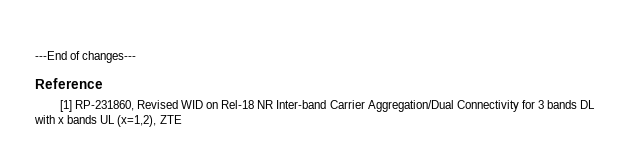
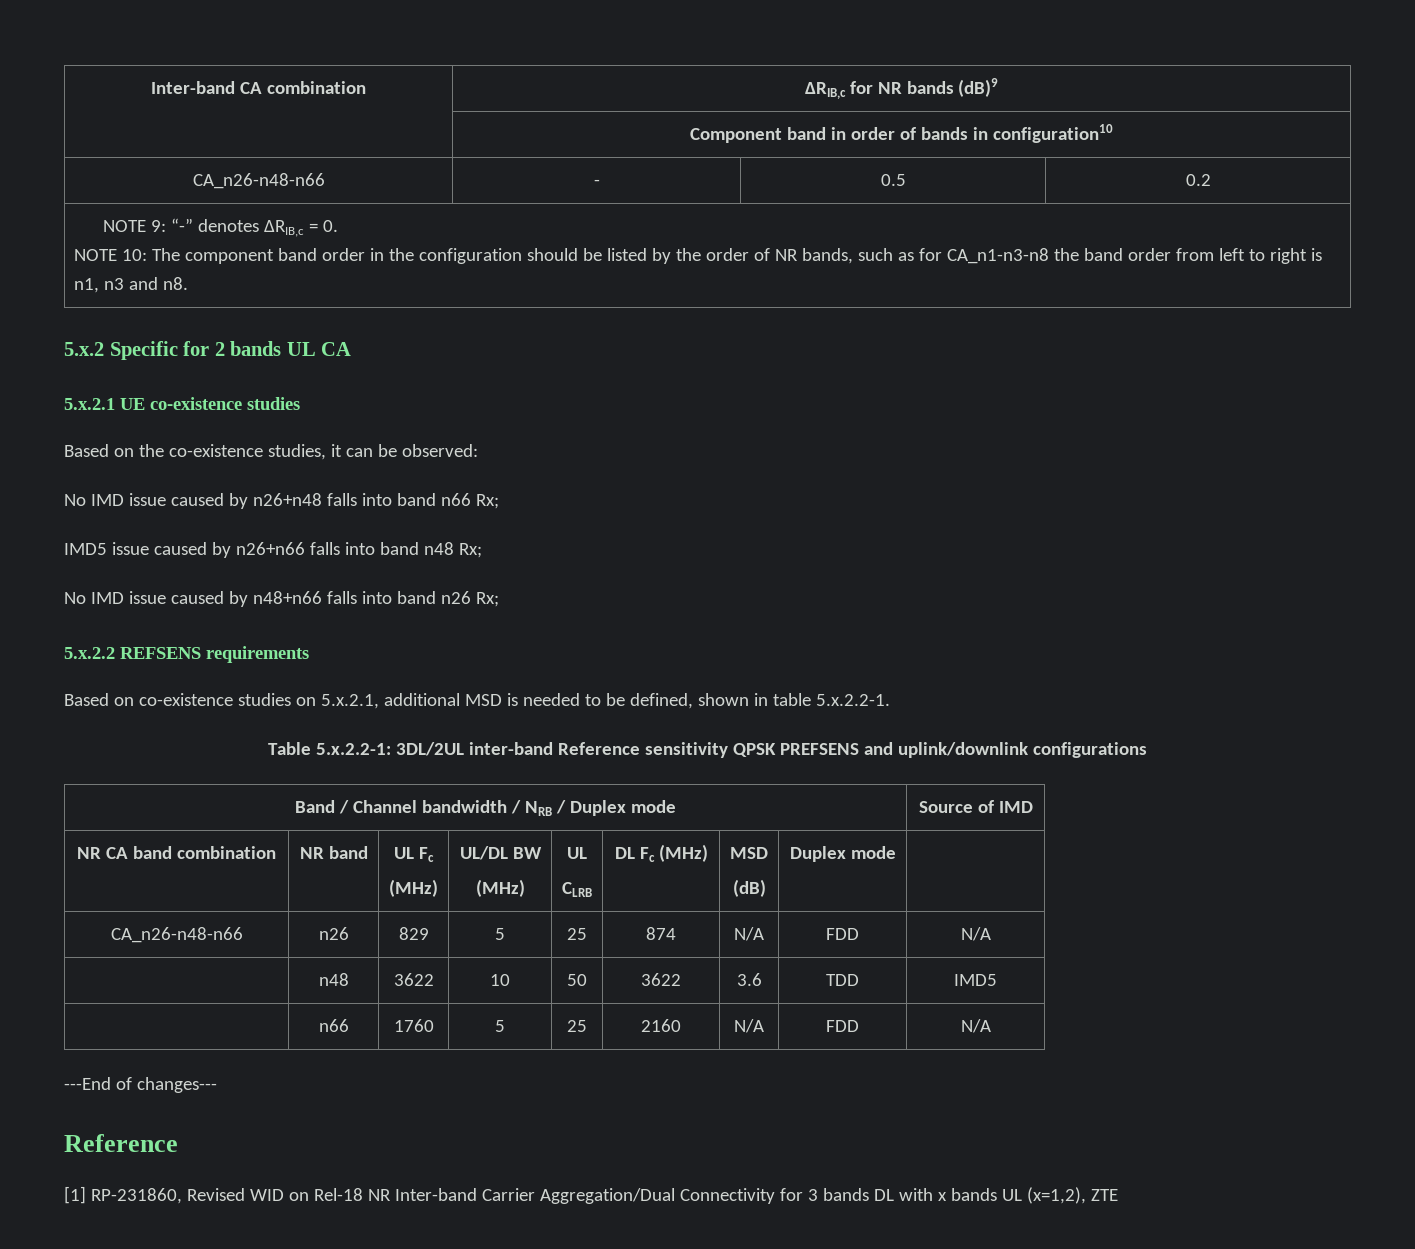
(35, 55) none -> [151,81,366,94] [804,78,999,99] [690,124,1113,143] [192,173,325,189] [593,179,600,186] [880,174,906,186] [1185,174,1211,186] [103,218,339,237] [73,248,1322,264] [73,277,188,293] [64,341,352,360] [64,397,300,410] [64,444,478,460] [64,493,499,509] [64,542,482,558] [64,591,499,607] [64,646,309,663] [64,693,890,709] [268,742,1147,758] [295,800,676,816] [918,800,1033,813] [77,846,276,859] [299,846,368,859] [394,847,434,862] [389,879,438,897] [459,846,542,860] [475,879,525,897] [567,847,587,859] [562,882,592,897] [614,844,708,862] [730,847,768,859] [732,879,766,897] [789,846,896,862] [110,927,243,943] [318,927,349,940] [398,927,429,940] [495,928,505,940] [567,928,587,940] [646,927,676,940] [734,927,764,941] [826,928,859,940] [960,927,991,941] [318,973,349,986] [393,973,434,986] [490,974,510,986] [567,974,587,986] [641,973,681,986] [736,973,762,986] [826,974,859,986] [954,974,997,986] [318,1019,349,1032] [393,1019,434,1032] [495,1020,505,1032] [567,1020,587,1032] [641,1019,681,1032] [734,1019,764,1033] [826,1020,859,1032] [960,1019,991,1033] Inter-band CA combination | ΔRIB,c for NR bands (dB)9 // | Component band in order of bands in configuration10 // CA_n26-n48-n66 | - | 0.5 | 0.2 // NOTE 9: “-” denotes ΔRIB,c = 0. // NOTE 10: The component band order in the configuration should be listed by the order of NR bands, such as for CA_n1-n3-n8 the band order from left to right is n1, n3 and n8. // 5.x.2 Specific for 2 bands UL CA // 5.x.2.1 UE co-existence studies // Based on the co-existence studies, it can be observed: // No IMD issue caused by n26+n48 falls into band n66 Rx; // IMD5 issue caused by n26+n66 falls into band n48 Rx; // No IMD issue caused by n48+n66 falls into band n26 Rx; // 5.x.2.2 REFSENS requirements // Based on co-existence studies on 5.x.2.1, additional MSD is needed to be defined, shown in table 5.x.2.2-1. // Table 5.x.2.2-1: 3DL/2UL inter-band Reference sensitivity QPSK PREFSENS and uplink/downlink configurations // Band / Channel bandwidth / NRB / Duplex mode | Source of IMD // NR CA band combination | NR band | UL Fc // (MHz) | UL/DL BW // (MHz) | UL // CLRB | DL Fc (MHz) | MSD // (dB) | Duplex mode | // CA_n26-n48-n66 | n26 | 829 | 5 | 25 | 874 | N/A | FDD | N/A // | n48 | 3622 | 10 | 50 | 3622 | 3.6 | TDD | IMD5 // | n66 | 1760 | 5 | 25 | 2160 | N/A | FDD | N/A //

